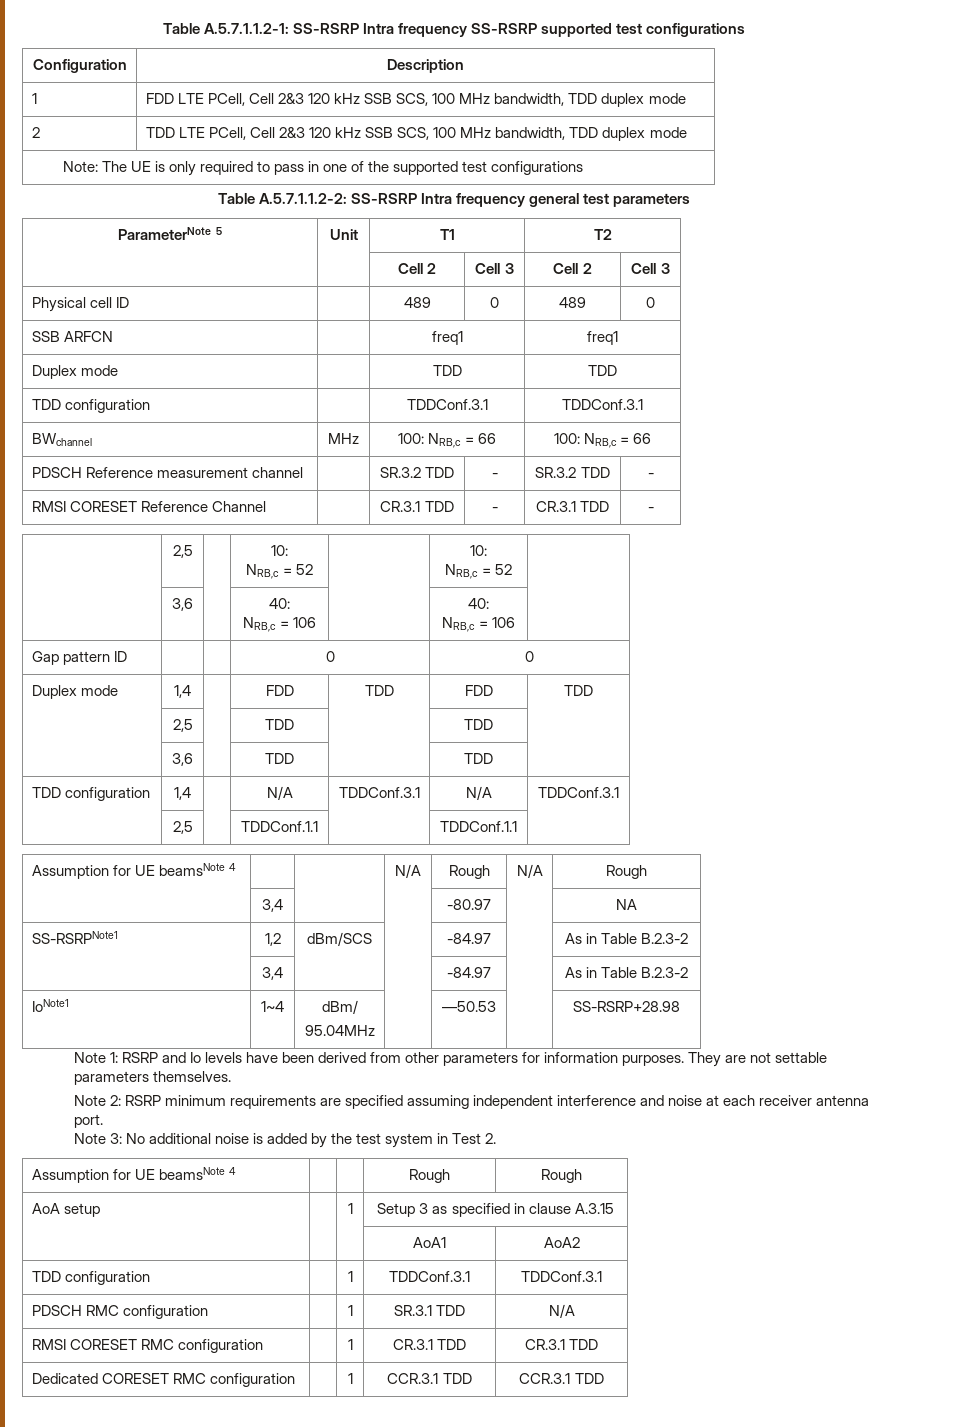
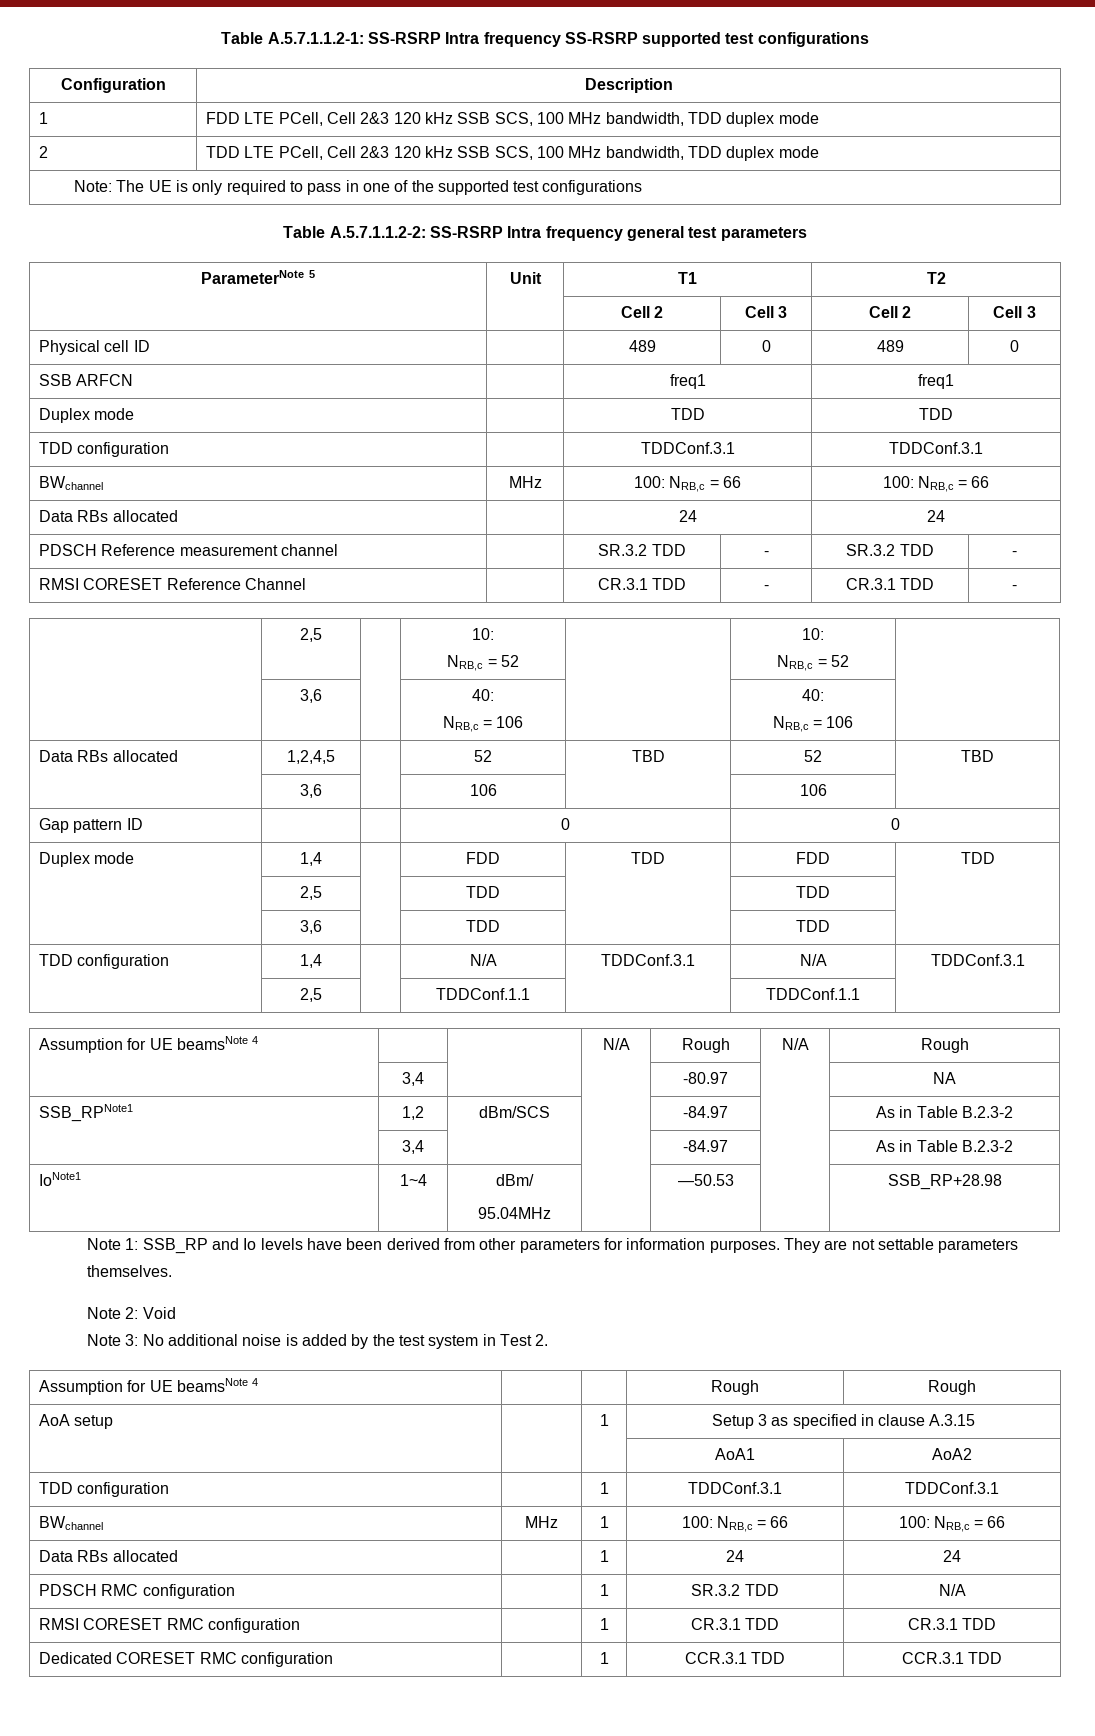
(652, 438) none -> [39,510,178,522] [678,510,697,522] [927,510,945,522] // Data RBs allocated | | 24 | 24
(515, 622) none -> [39,750,178,762] [287,750,335,764] [474,750,492,762] [631,750,665,762] [804,750,822,762] [961,750,994,762] [300,784,322,798] [469,784,497,796] [799,784,827,796] // Data RBs allocated | 1,2,4,5 | | 52 | TBD | 52 | TBD // | 3,6 | | 106 | | 106 |
[31,931,118,944] SS-RSRPNote1 -> [39,1104,134,1122] SSB_RPNote1
[573,1001,680,1012] SS-RSRP+28.98 -> [887,1174,1002,1190] SSB_RP+28.98
[121,1052,158,1063] RSRP -> [142,1238,208,1254] SSB_RP
[124,1095,870,1109] [73,1114,103,1128] RSRP minimum requirements are specified assuming independent interference and noise at each receiver antenna port. -> [142,1307,176,1319] Void
(602, 1276) none -> [39,1516,104,1530] [525,1516,558,1528] [599,1516,609,1528] [681,1516,789,1532] [898,1516,1006,1532] [39,1550,178,1562] [599,1550,609,1562] [726,1550,744,1562] [943,1550,961,1562] // BWchannel | MHz | 1 | 100: NRB,c = 66 | 100: NRB,c = 66 // Data RBs allocated | | 1 | 24 | 24
[393,1305,432,1316] SR.3.1 -> [691,1584,741,1596] SR.3.2

